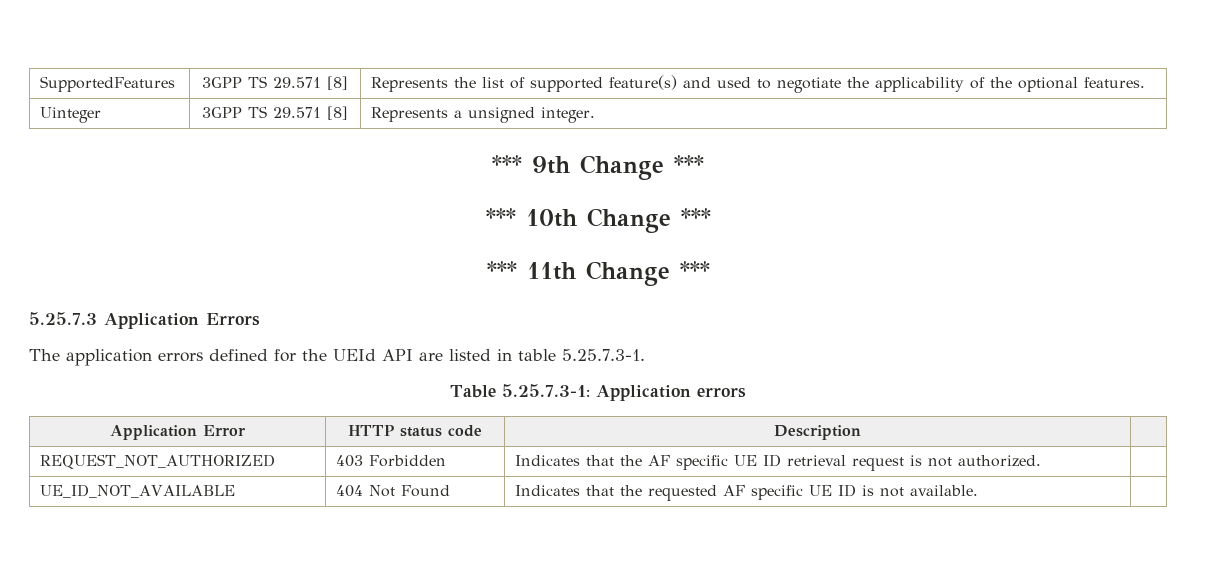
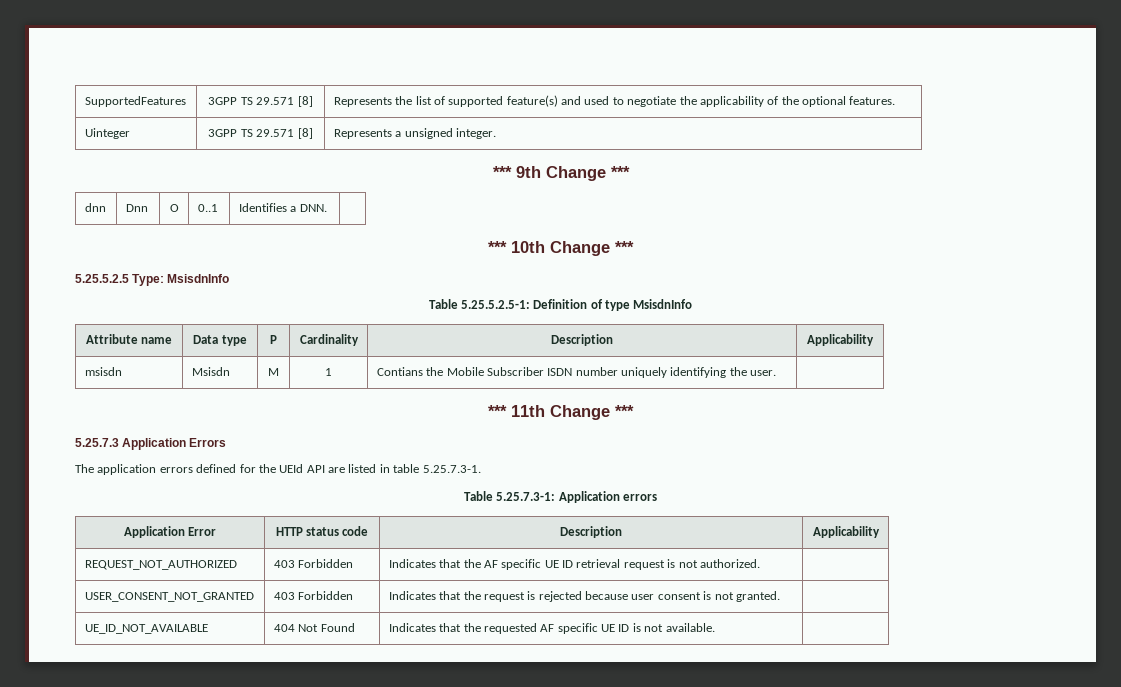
[485,208,711,233] // *** 10th Change *** -> [84,203,106,212] [125,204,148,212] [169,204,179,212] [197,204,218,212] [238,203,327,212] [488,241,634,256] [75,274,230,286] [428,299,693,311] [85,334,173,344] [193,335,247,346] [270,335,277,344] [299,334,359,346] [551,334,613,346] [807,334,874,346] [84,367,122,376] [191,367,230,376] [268,368,279,376] [325,368,332,376] [376,367,777,378] // dnn | Dnn | O | 0..1 | Identifies a DNN. | // *** 10th Change *** // 5.25.5.2.5 Type: MsisdnInfo // Table 5.25.5.2.5-1: Definition of type MsisdnInfo // Attribute name | Data type | P | Cardinality | Description | Applicability // msisdn | Msisdn | M | 1 | Contians the Mobile Subscriber ISDN number uniquely identifying the user. |
(862, 432) none -> [812,526,880,538] Applicability
(1041, 461) none -> [84,592,254,602] [273,591,354,600] [388,591,780,602] // USER_CONSENT_NOT_GRANTED | 403 Forbidden | Indicates that the request is rejected because user consent is not granted. |

